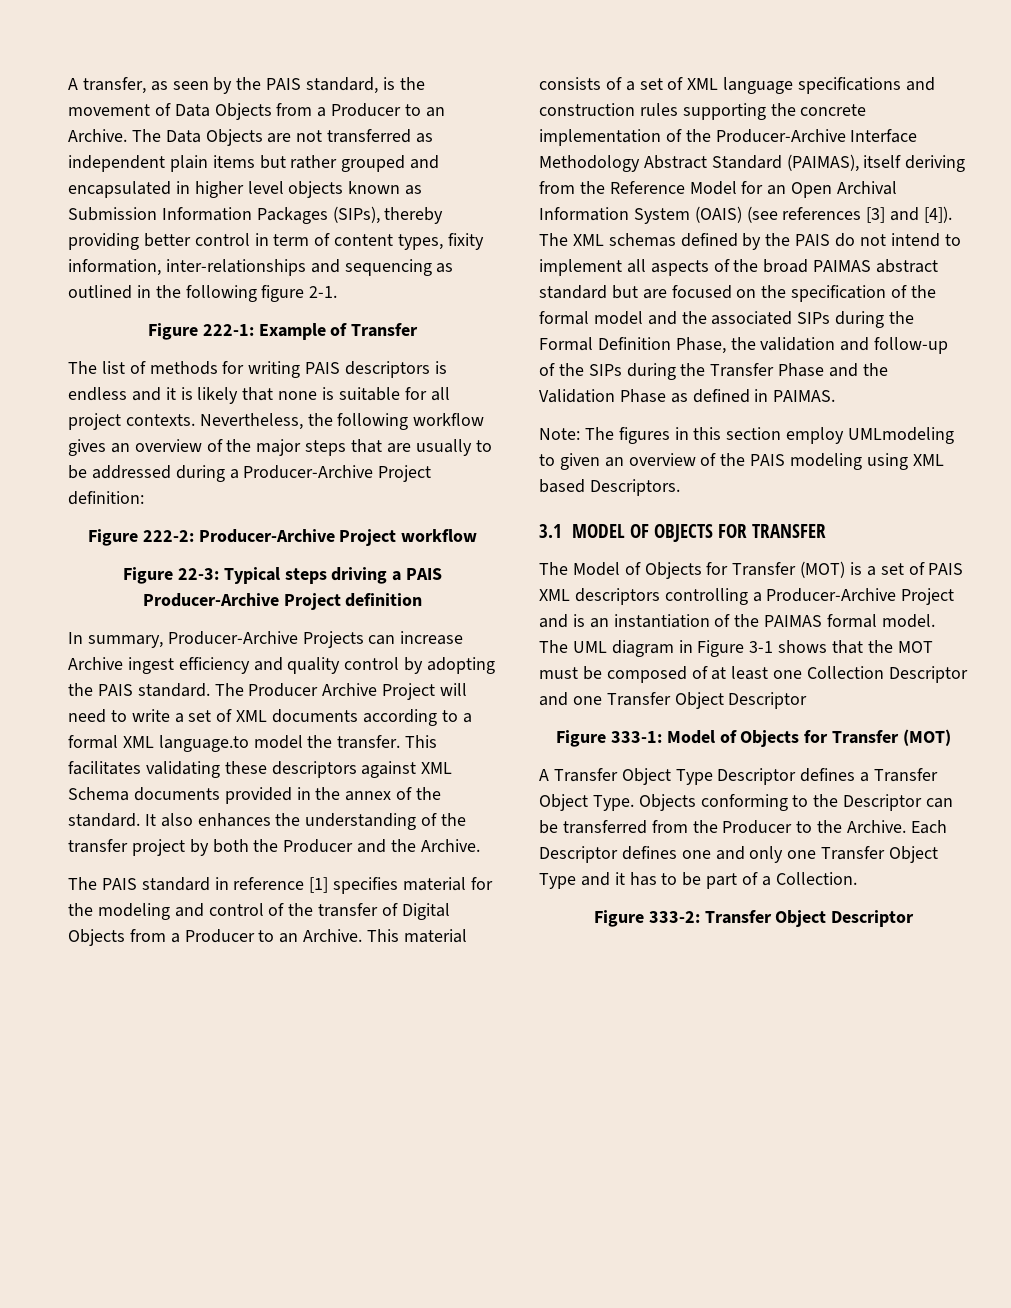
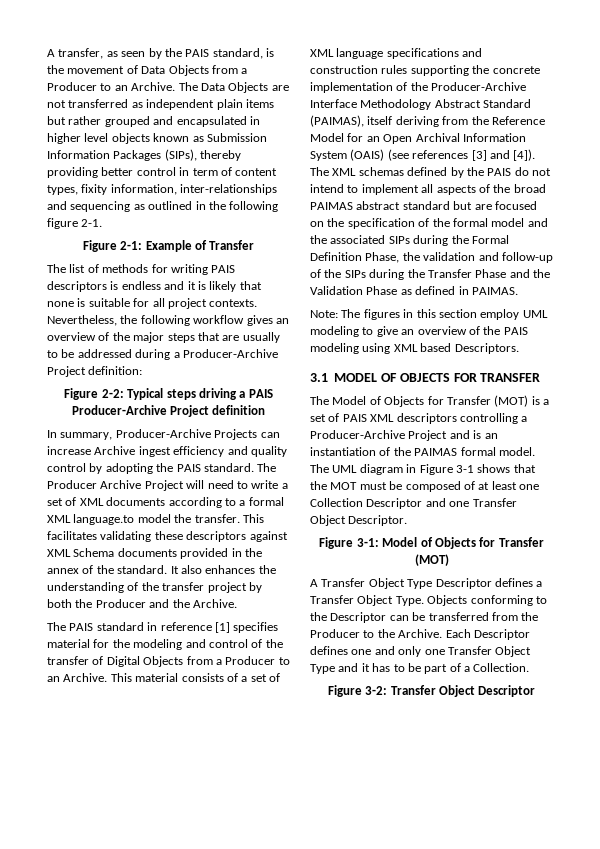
[202,324,254,336] 222-1: -> [120,241,143,250] 2-1:
[142,529,478,546] [122,567,219,584] 222-2: Producer-Archive Project workflow // Figure 22-3: -> [101,389,124,398] 2-2:
[848,427,955,444] [539,453,600,470] UMLmodeling to given -> [522,310,548,318] [310,326,398,337] UML modeling to give
[728,692,808,709] [555,730,662,747] Descriptor // Figure 333-1: -> [348,515,408,526] [319,537,379,549] Descriptor. // Figure 3-1:
[648,911,700,923] 333-2: -> [365,686,388,695] 3-2:

